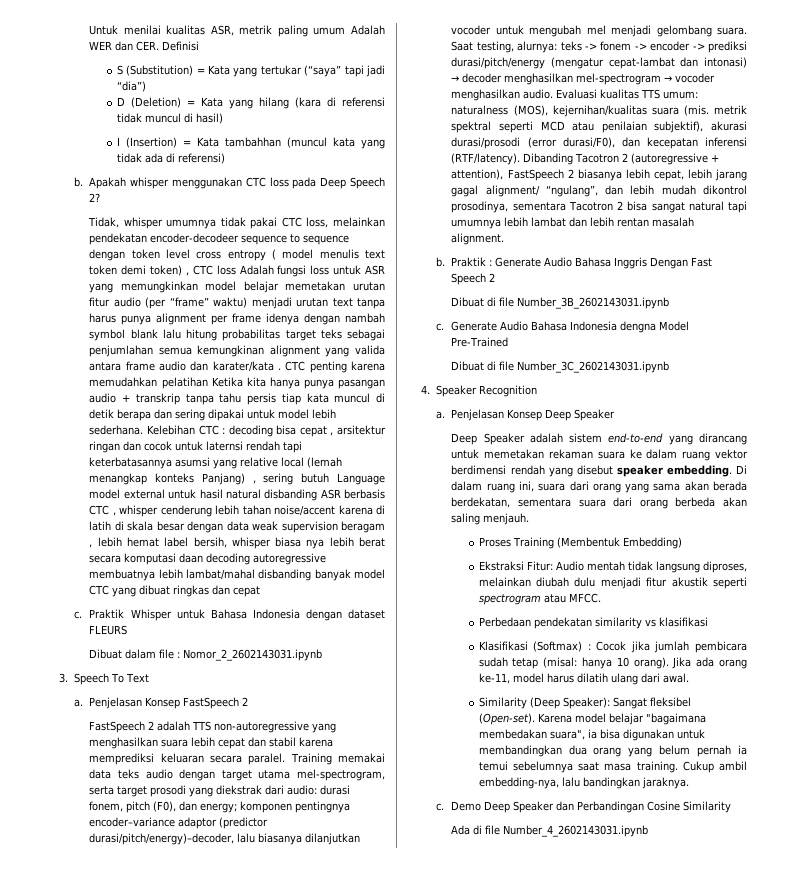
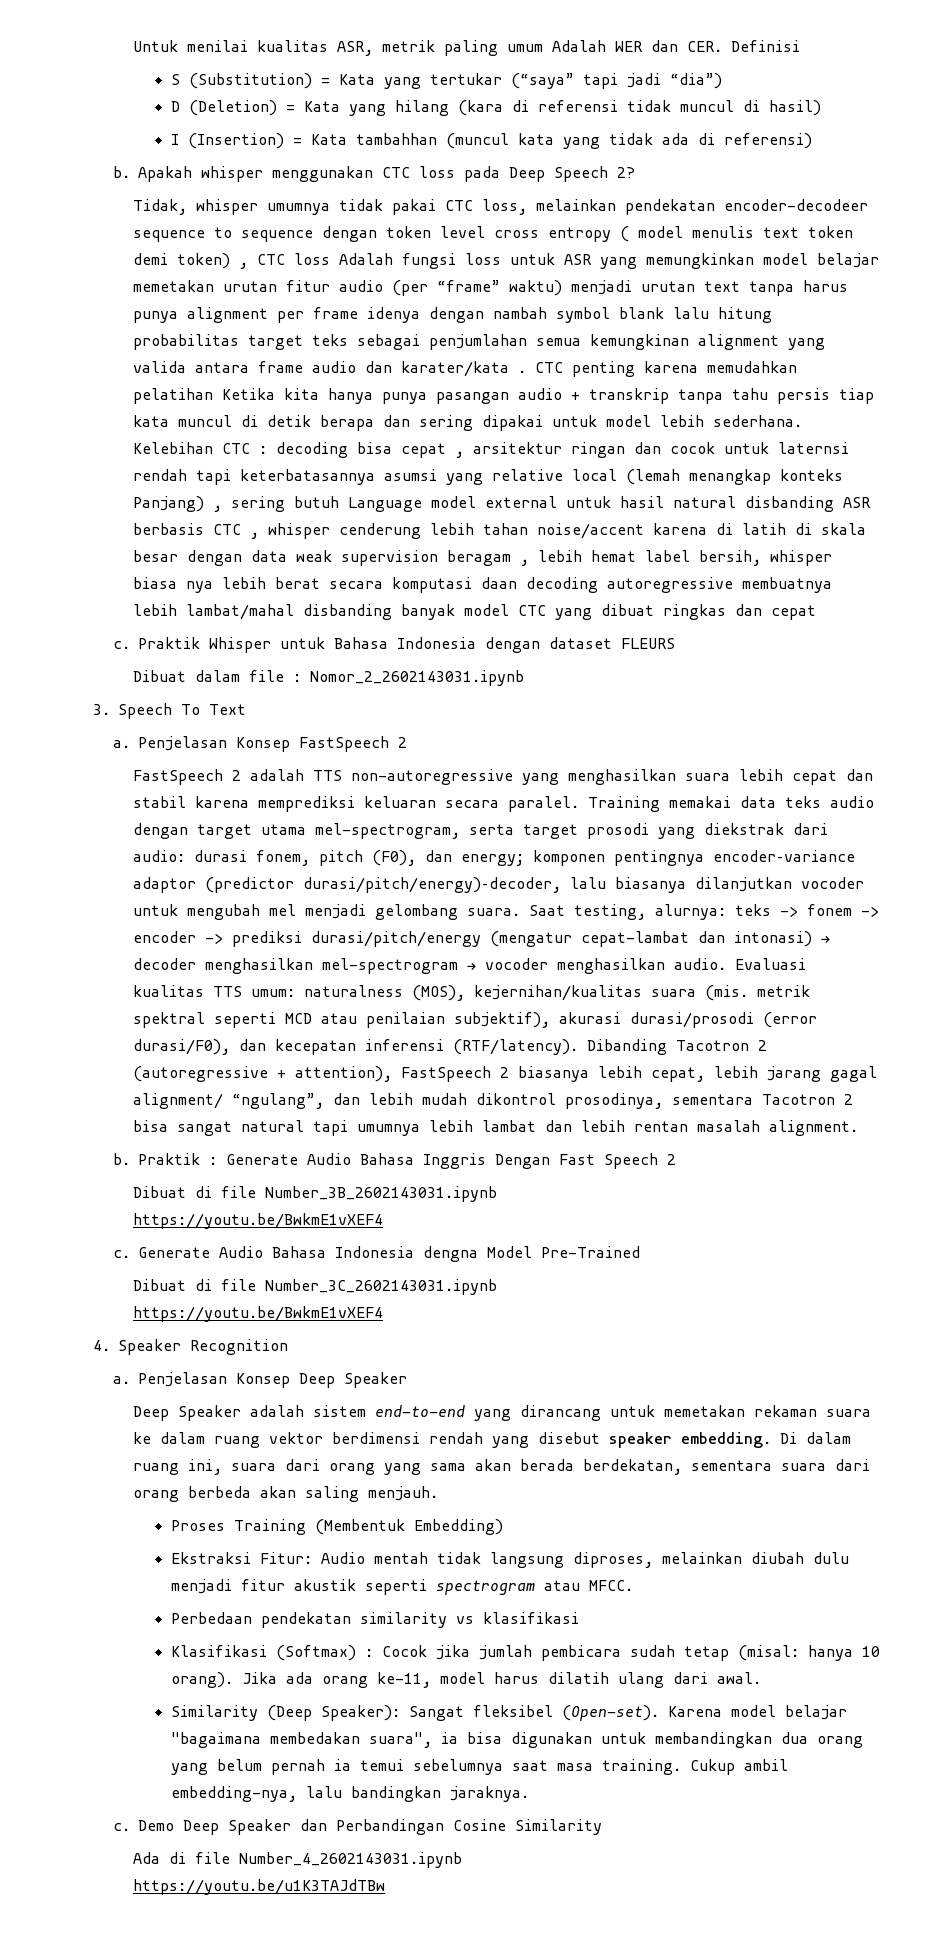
(670, 303) none -> [133,1213,384,1229] // https://youtu.be/BwkmE1vXEF4
(670, 367) none -> [133,1306,384,1322] // https://youtu.be/BwkmE1vXEF4
(649, 831) none -> [133,1879,386,1895] // https://youtu.be/u1K3TAJdTBw

